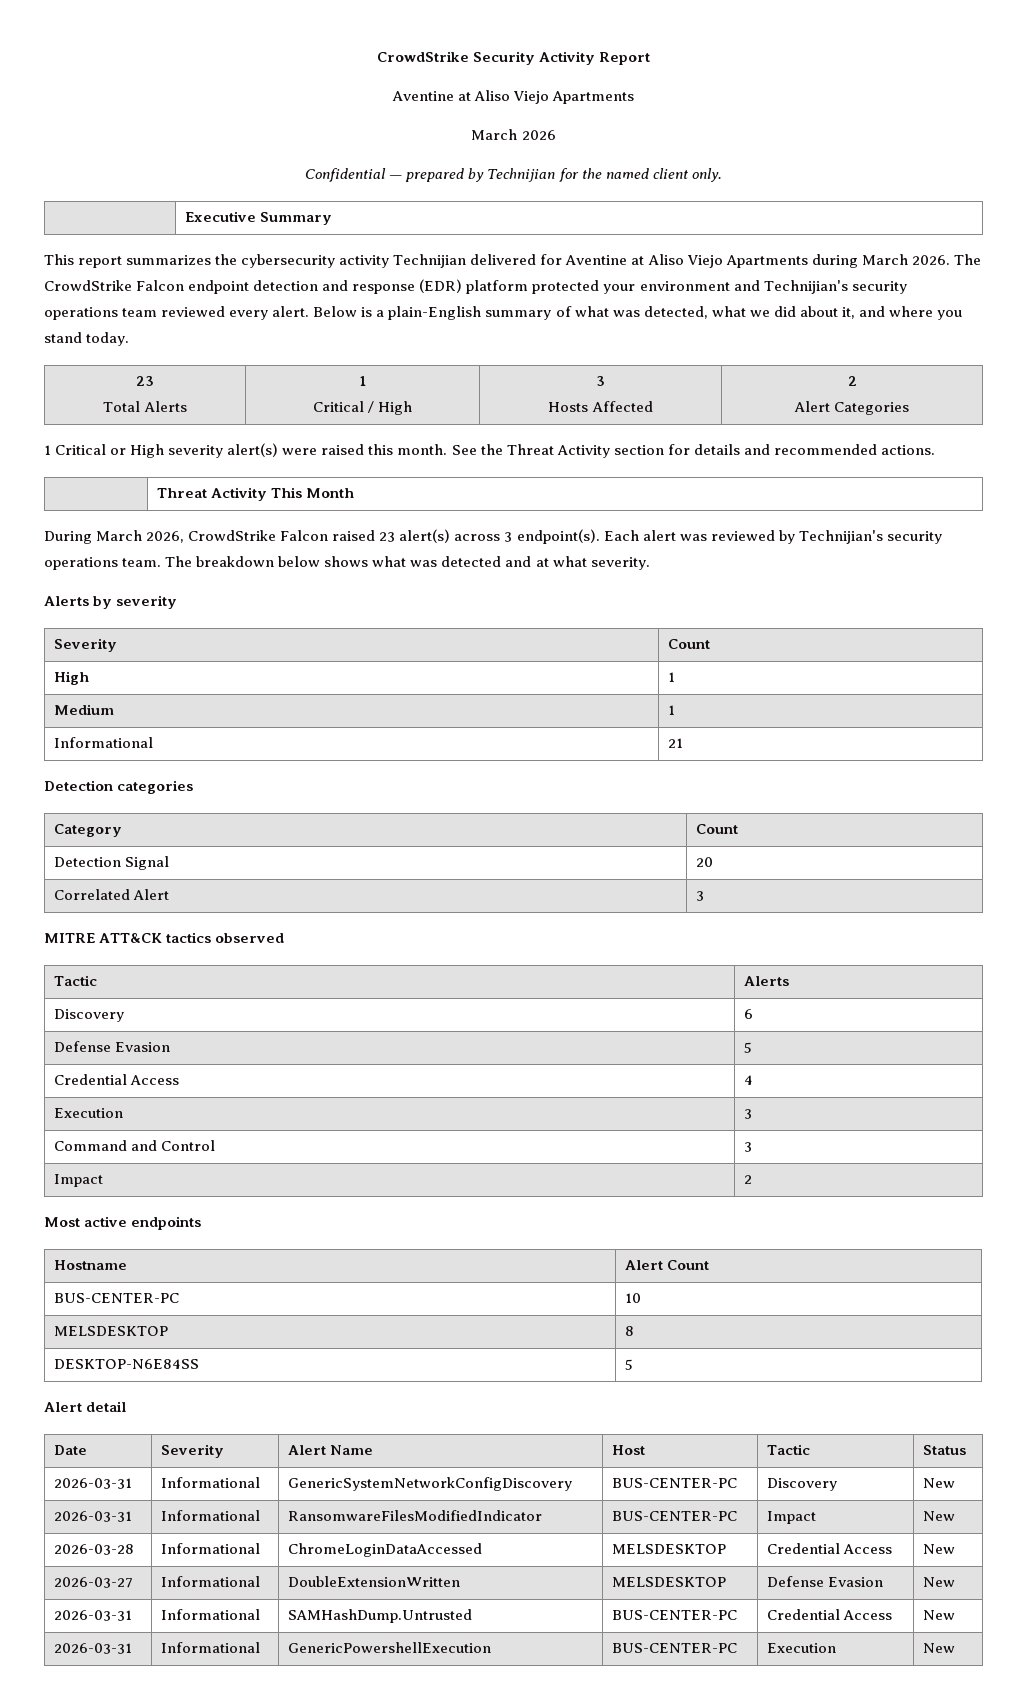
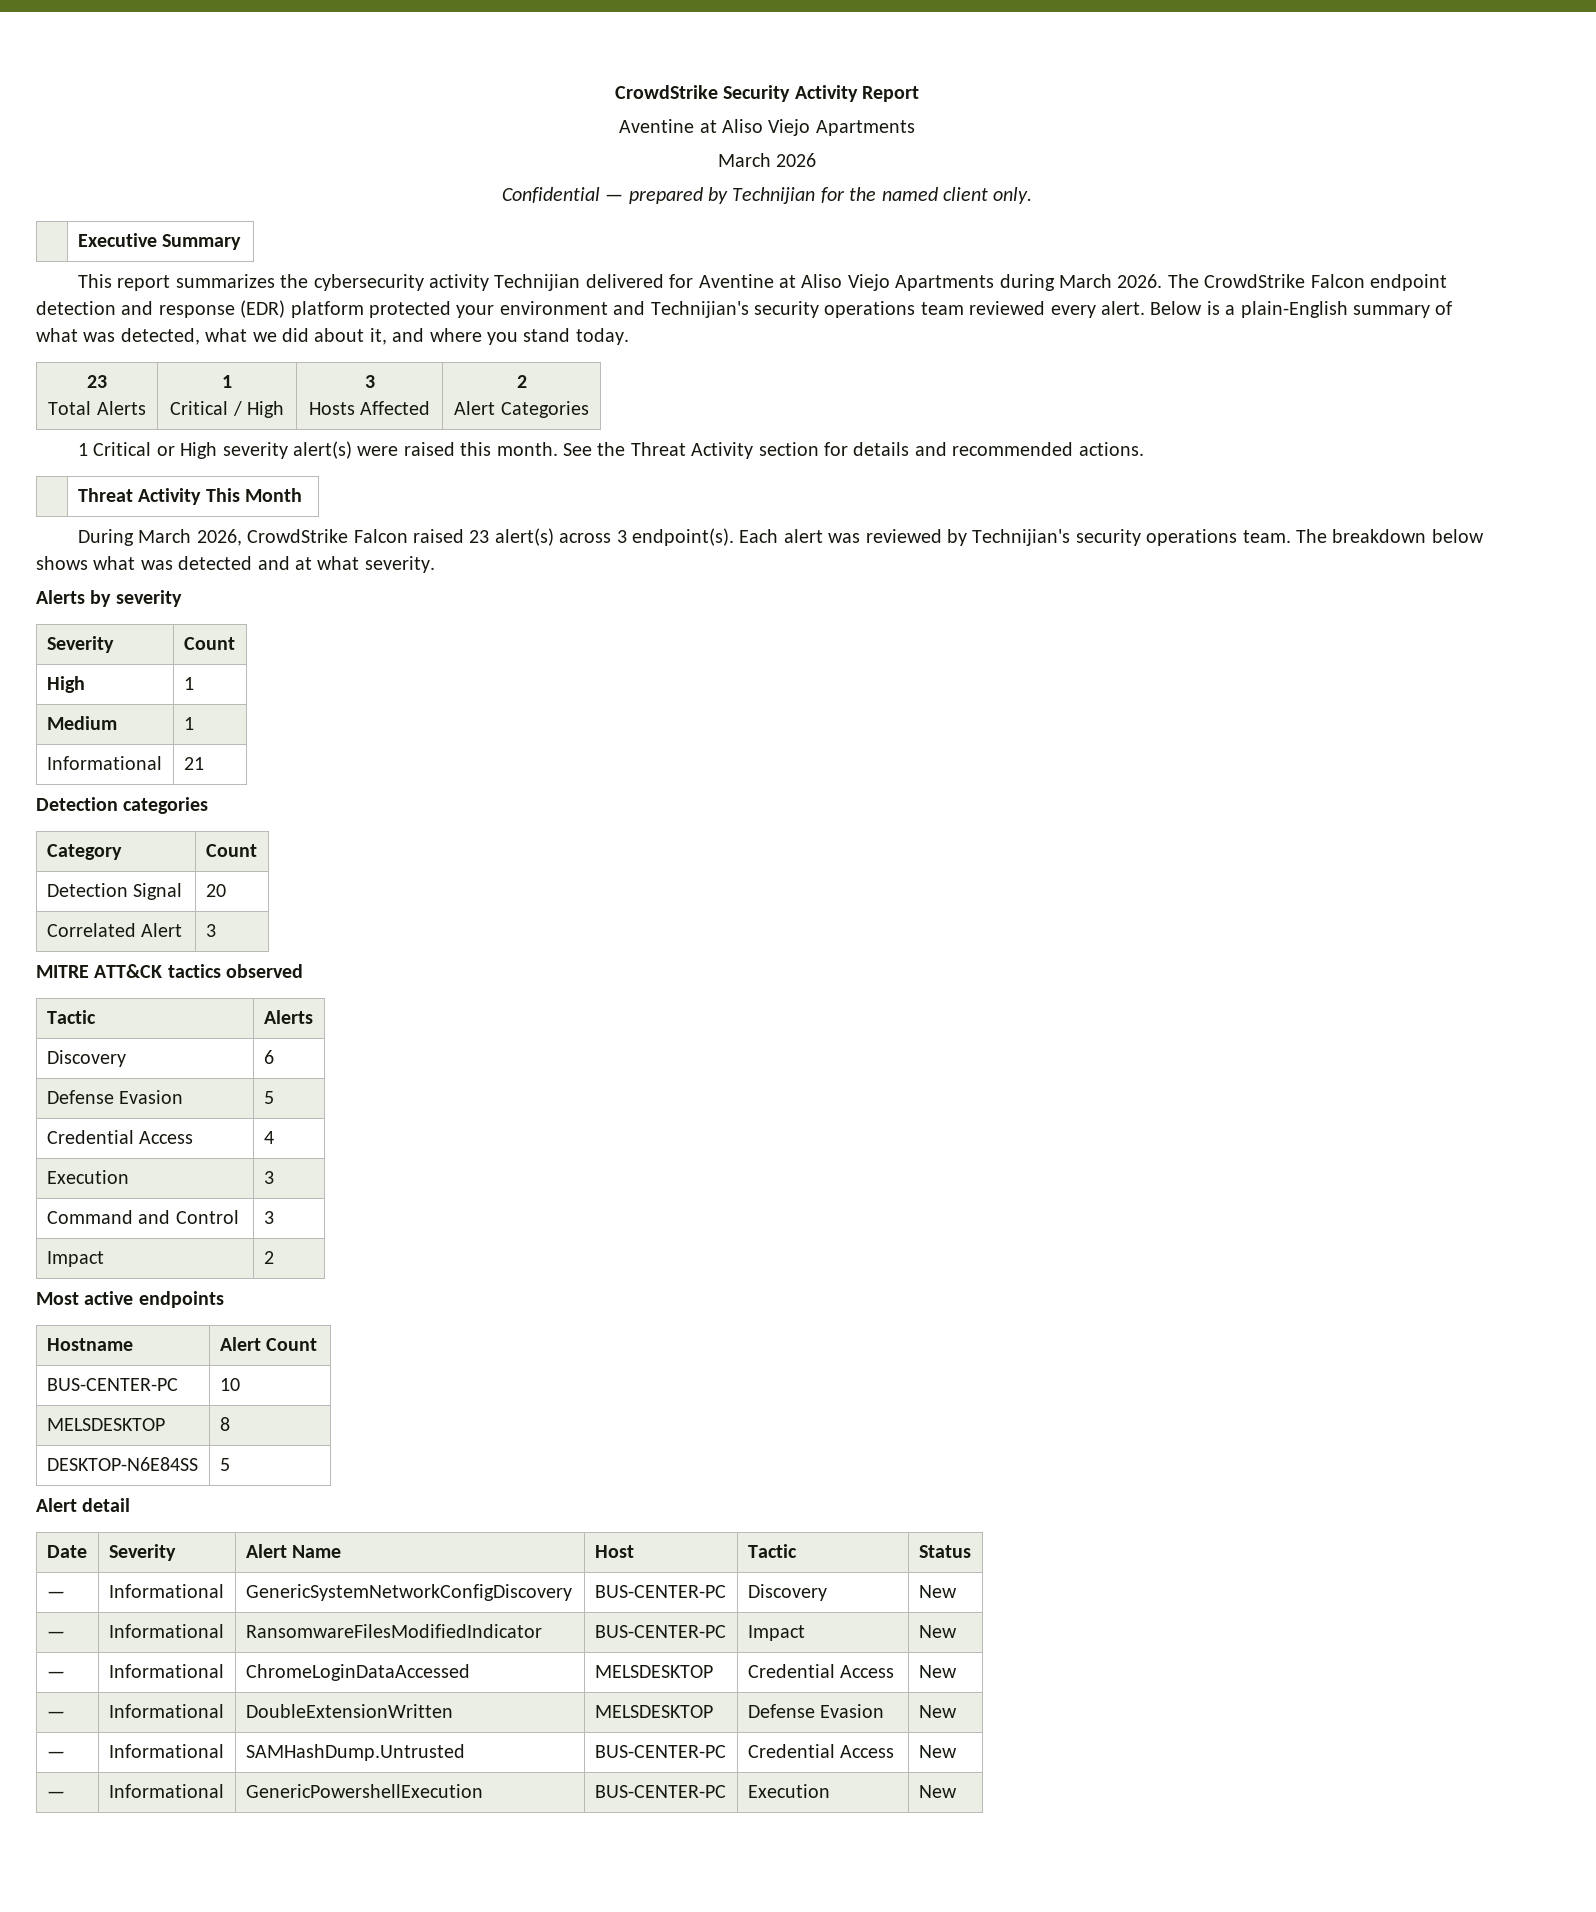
[54,1478,133,1489] 2026-03-31 -> [46,1591,65,1598] —
[54,1511,133,1522] 2026-03-31 -> [46,1631,65,1638] —
[54,1544,135,1555] 2026-03-28 -> [46,1671,65,1678] —
[54,1577,134,1588] 2026-03-27 -> [46,1711,65,1718] —
[54,1610,133,1621] 2026-03-31 -> [46,1751,65,1758] —
[54,1643,133,1654] 2026-03-31 -> [46,1791,65,1798] —

